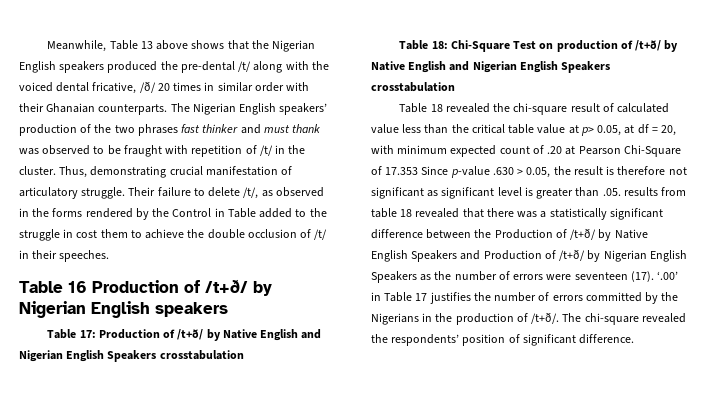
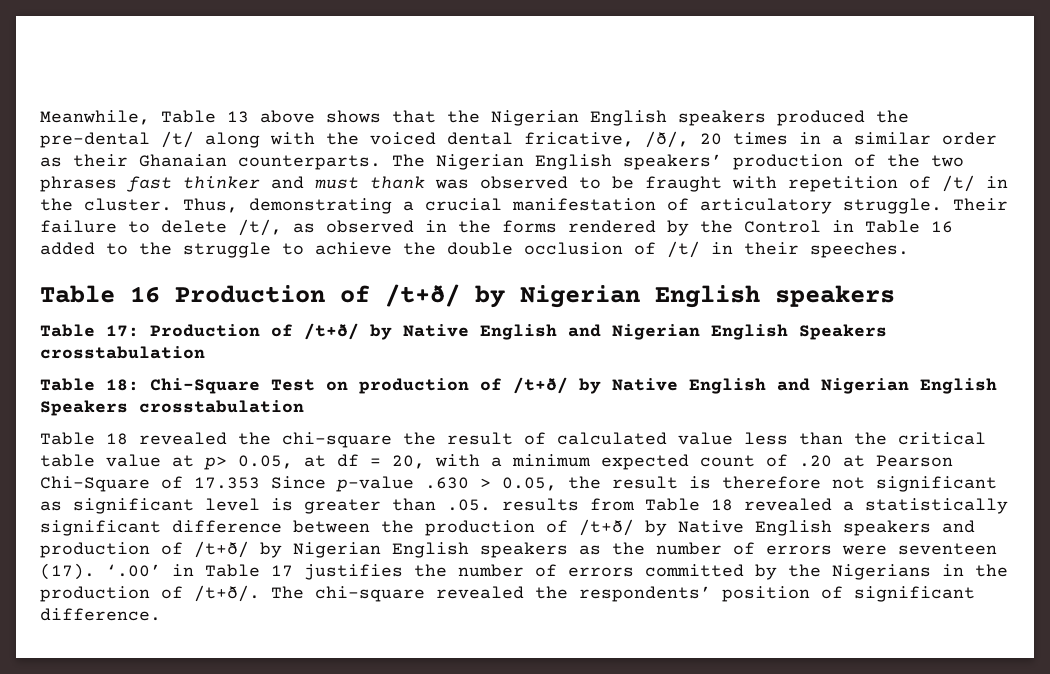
[139,81,156,93] /ð/ -> [645,131,689,148] /ð/,
(215, 86) none -> [832,135,843,145] a
[286,82,310,91] with -> [40,157,62,167] as
(167, 172) none -> [403,201,414,211] a
(256, 213) none -> [931,221,953,233] 16
[63,229,128,238] in cost them -> (271, 250) none
(568, 109) none -> [403,432,436,445] the
(394, 149) none -> [491,457,502,467] a
[371,208,538,218] table 18 revealed that there was -> [645,498,832,511] Table 18 revealed
[494,228,648,241] [371,249,687,262] [371,271,417,283] Production of /t+ð/ by Native English Speakers and Production of /t+ð/ by Nigerian English Speakers -> [425,519,975,536] [40,541,568,558] production of /t+ð/ by Native English speakers and production of /t+ð/ by Nigerian English speakers

